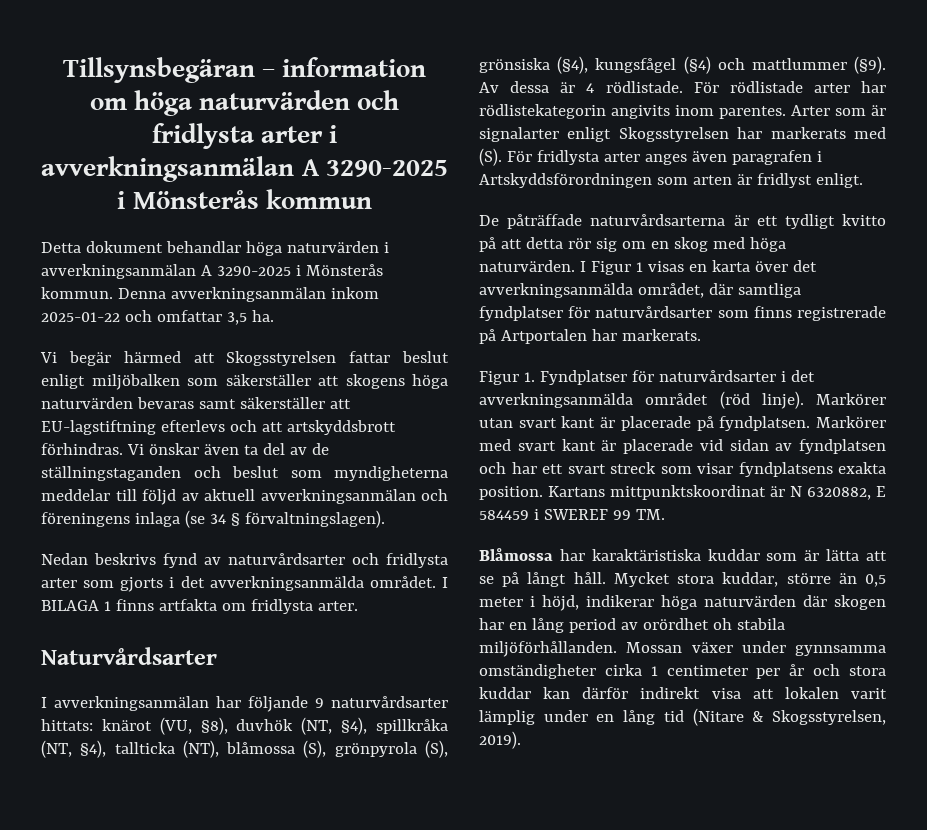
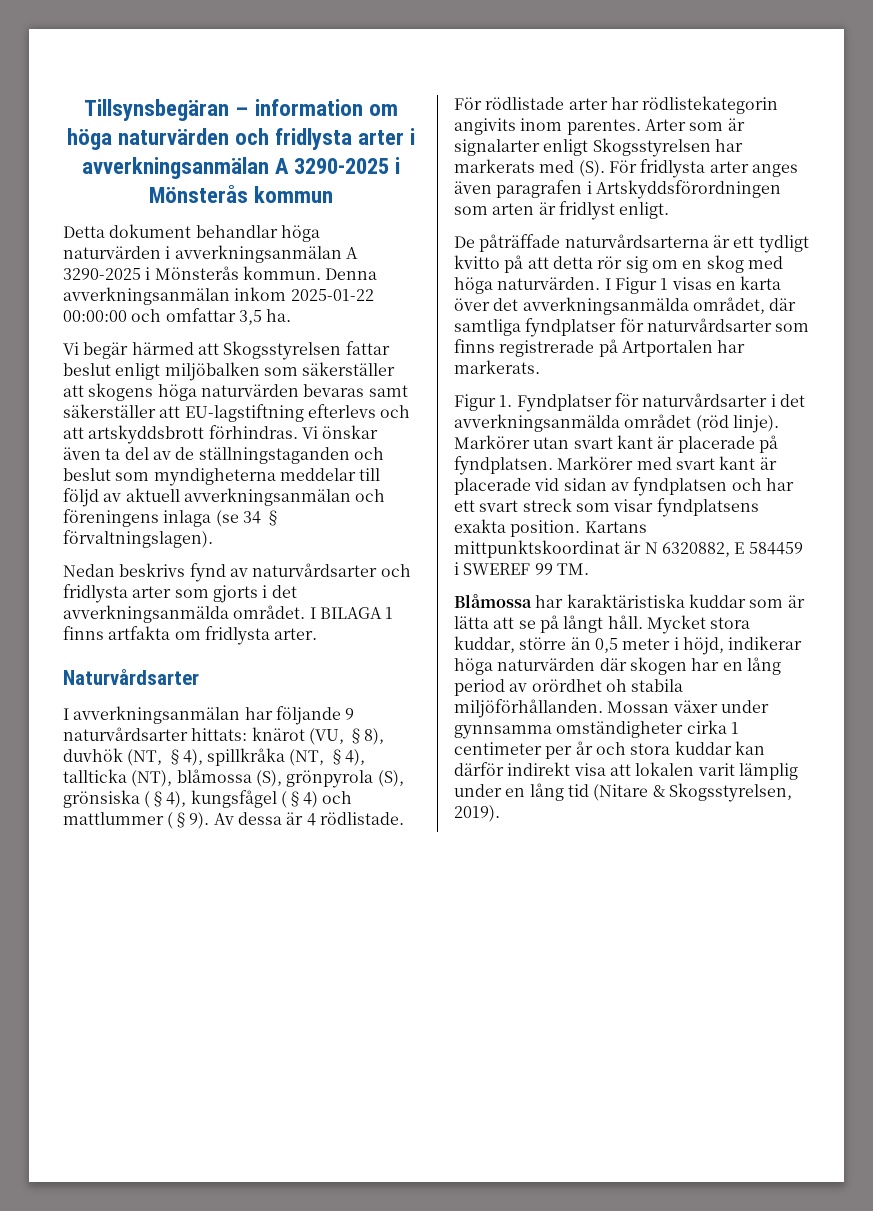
(120, 317) none -> [63,310,127,322] 00:00:00

